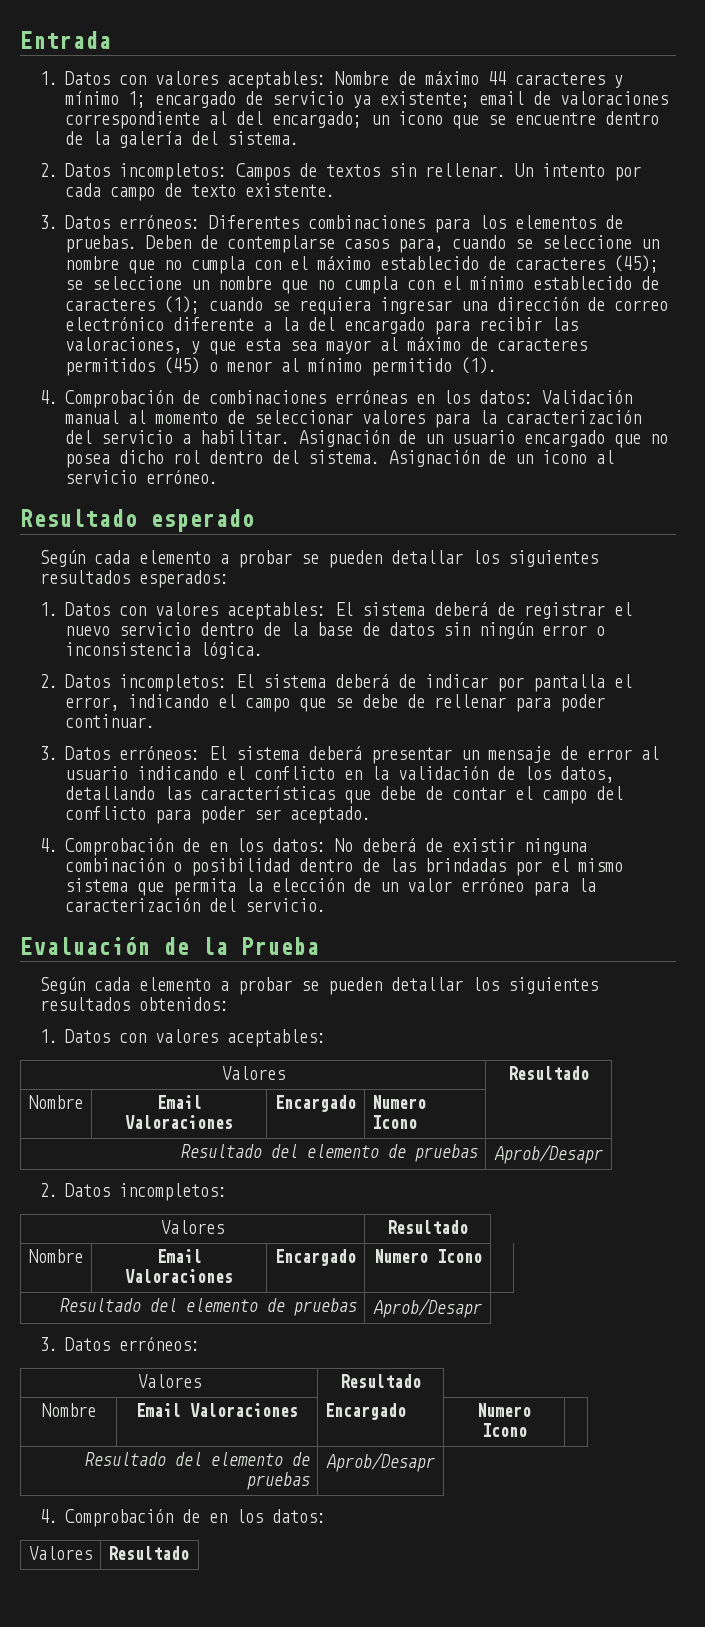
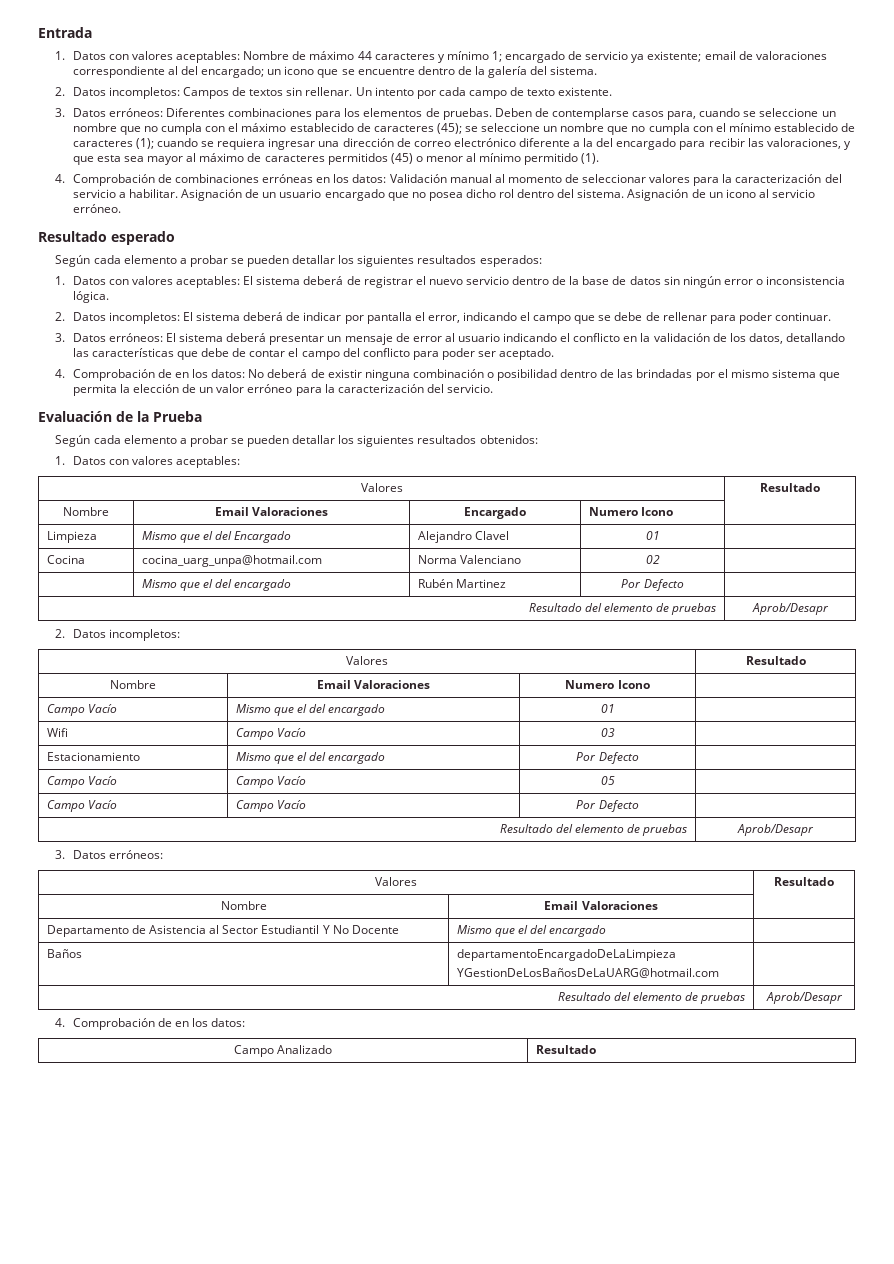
(418, 1122) none -> [46,531,97,543] [141,531,292,543] [417,531,510,543] [645,531,660,540] [46,555,85,564] [141,555,322,567] [417,555,522,564] [645,555,660,564] [141,579,292,591] [417,579,507,588] [621,579,684,591] // Limpieza | Mismo que el del Encargado | Alejandro Clavel | 01 | // Cocina | cocina_uarg_unpa@hotmail.com | Norma Valenciano | 02 | // | Mismo que el del encargado | Rubén Martinez | Por Defecto |
[275,1249,356,1266] [373,1249,482,1263] | Encargado | Numero Icono | -> [565,680,650,689] [46,704,118,716] [235,704,386,716] [600,704,615,713] [46,728,68,737] [235,728,307,740] [600,728,615,737] [46,752,140,761] [235,752,386,764] [576,752,639,764] [46,776,118,788] [235,776,307,788] [600,776,615,785] [46,800,118,812] [235,800,307,812] [576,800,639,812] | Numero Icono | // Campo Vacío | Mismo que el del encargado | 01 | // Wifi | Campo Vacío | 03 | // Estacionamiento | Mismo que el del encargado | Por Defecto | // Campo Vacío | Campo Vacío | 05 | // Campo Vacío | Campo Vacío | Por Defecto |
[325,1403,407,1420] [477,1403,531,1417] [481,1423,527,1437] Encargado | Numero Icono -> [46,925,399,937] [456,925,607,937] [46,949,82,958] [456,949,676,961] [456,968,719,978] // Departamento de Asistencia al Sector Estudiantil Y No Docente | Mismo que el del encargado | // Baños | departamentoEncargadoDeLaLimpieza // YGestionDeLosBañosDeLaUARG@hotmail.com
[28,1546,92,1560] Valores -> [233,1045,333,1057] Campo Analizado

